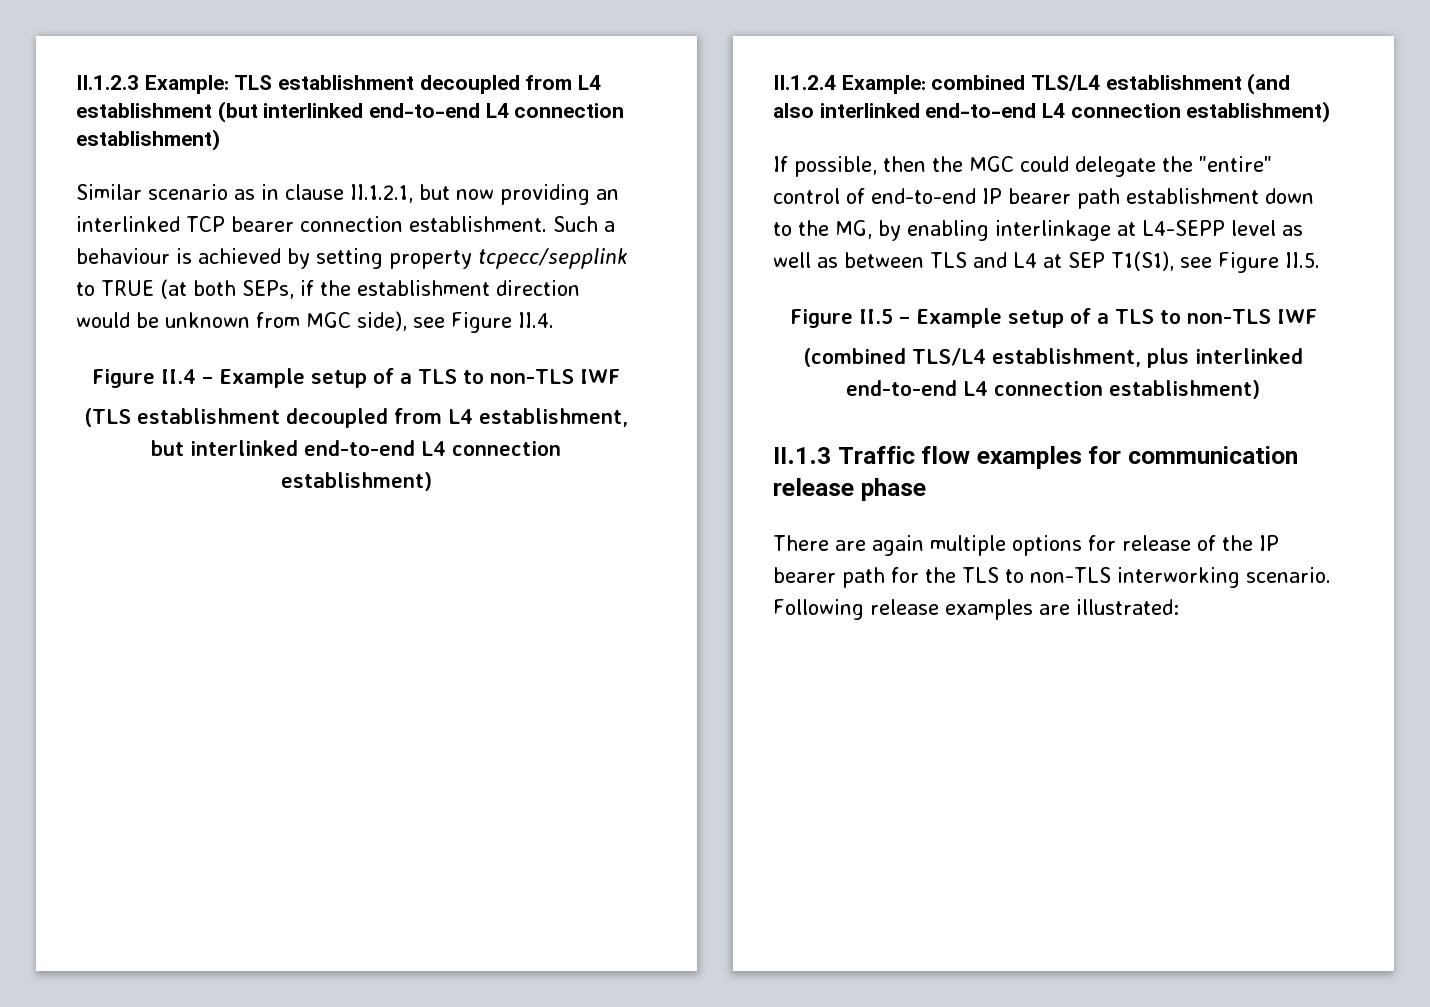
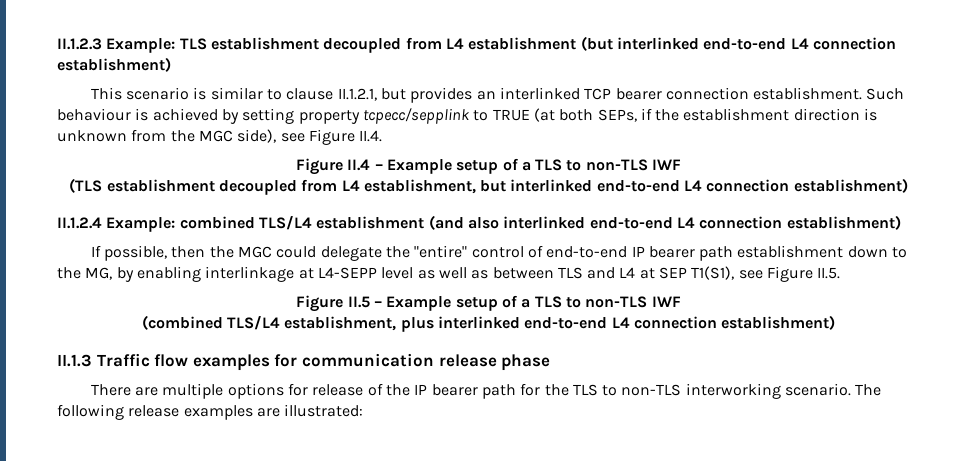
[76,184,279,200] Similar scenario as in -> [90,87,282,100] This scenario is similar to
[456,184,590,205] now providing -> [410,87,473,103] provides
[604,221,615,232] a -> (905, 94) none
[76,312,159,328] would be -> [864,108,878,121] is
(300, 320) none -> [170,130,195,142] the
[872,535,924,556] again -> (158, 391) none
[773,599,864,620] Following -> [855,384,882,396] [57,404,124,420] The following

